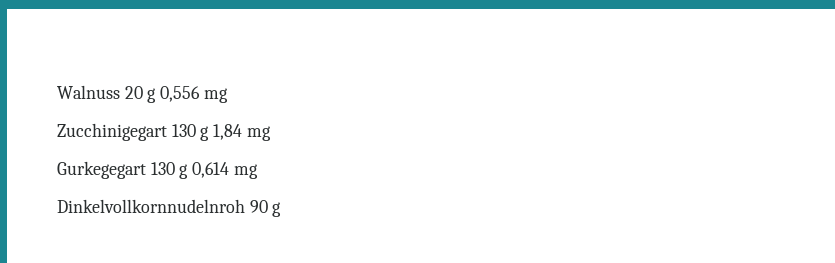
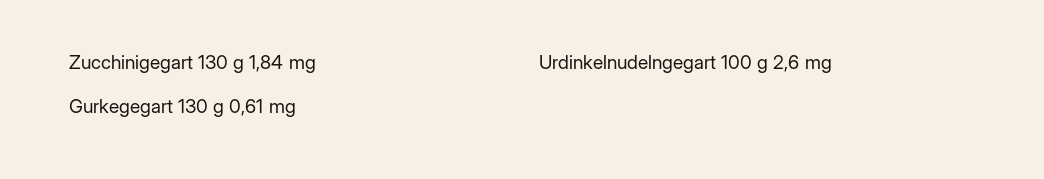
[57,85,228,103] Walnuss 20 g 0,556 mg // -> (69, 64) none
[192,162,258,179] [57,199,282,217] 0,614 mg // Dinkelvollkornnudelnroh 90 g -> [229,99,296,117] [539,55,832,73] 0,61 mg // Urdinkelnudelngegart 100 g 2,6 mg

